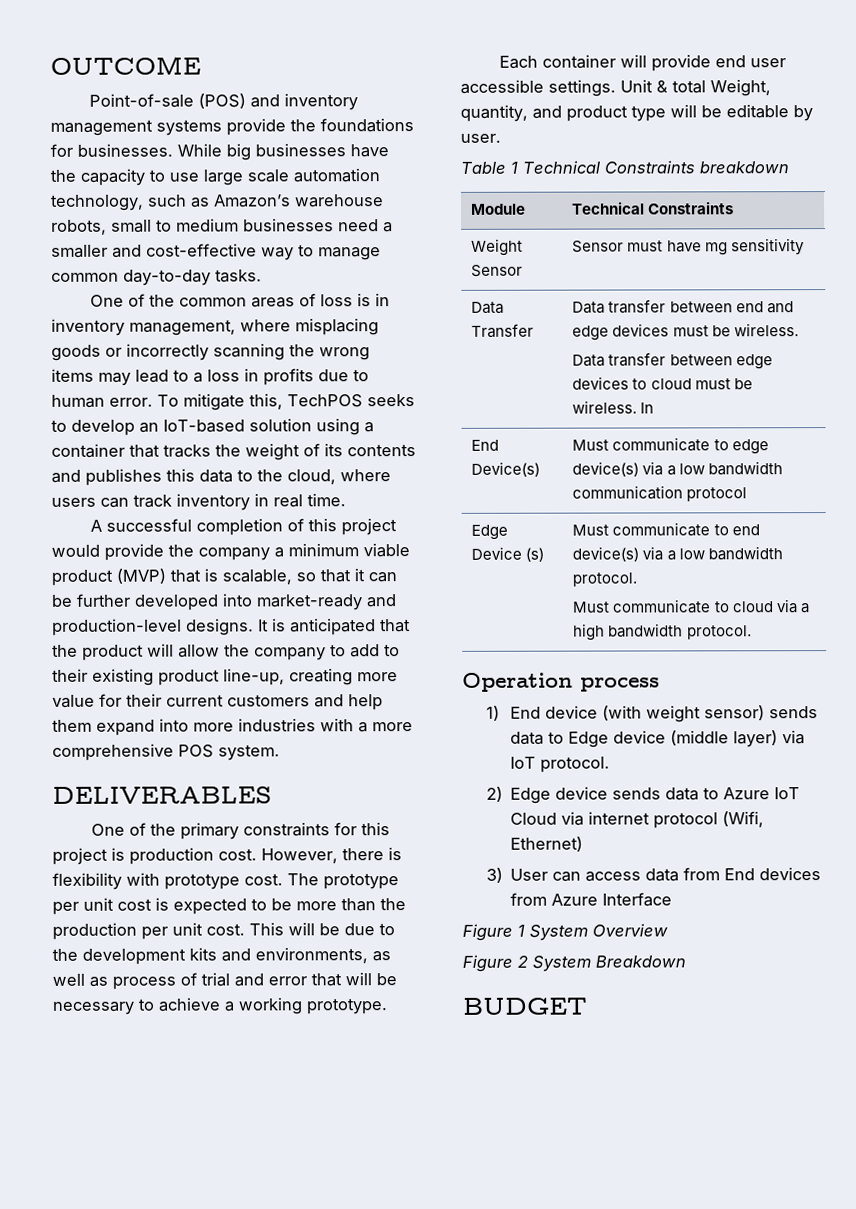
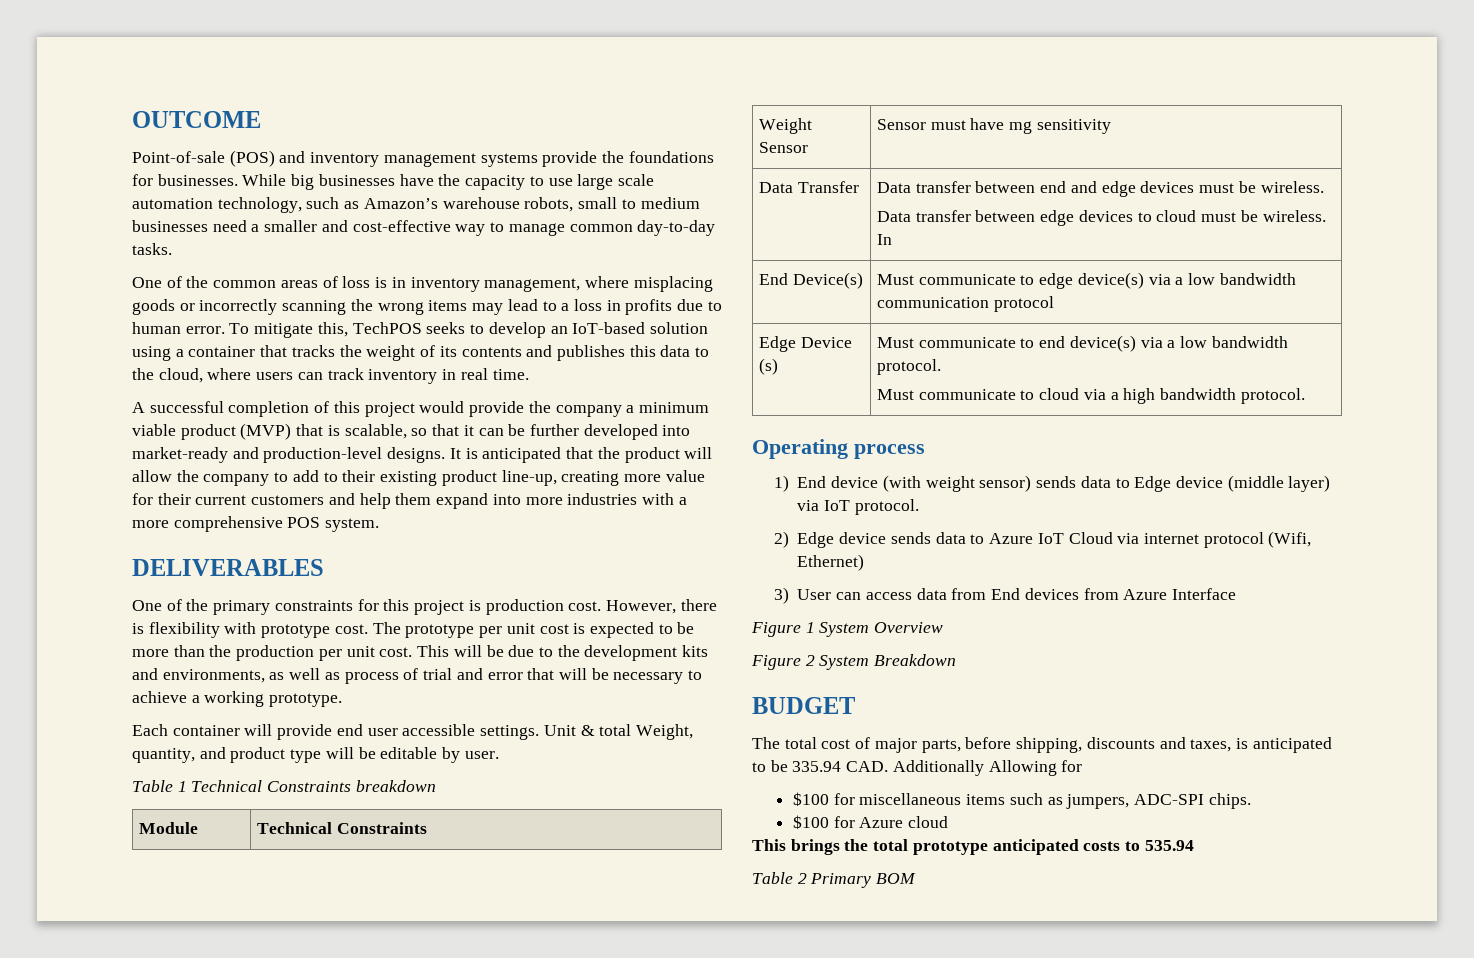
[462,672,573,692] Operation -> [752,439,848,459] Operating
(588, 1006) none -> [752,737,1332,753] [752,760,1083,776] [792,792,1251,809] [792,815,949,829] [752,839,1194,855] [752,872,917,888] // The total cost of major parts, before shipping, discounts and taxes, is anticipated to be 335.94 CAD. Additionally Allowing for // $100 for miscellaneous items such as jumpers, ADC-SPI chips. // $100 for Azure cloud // This brings the total prototype anticipated costs to 535.94 // Table 2 Primary BOM

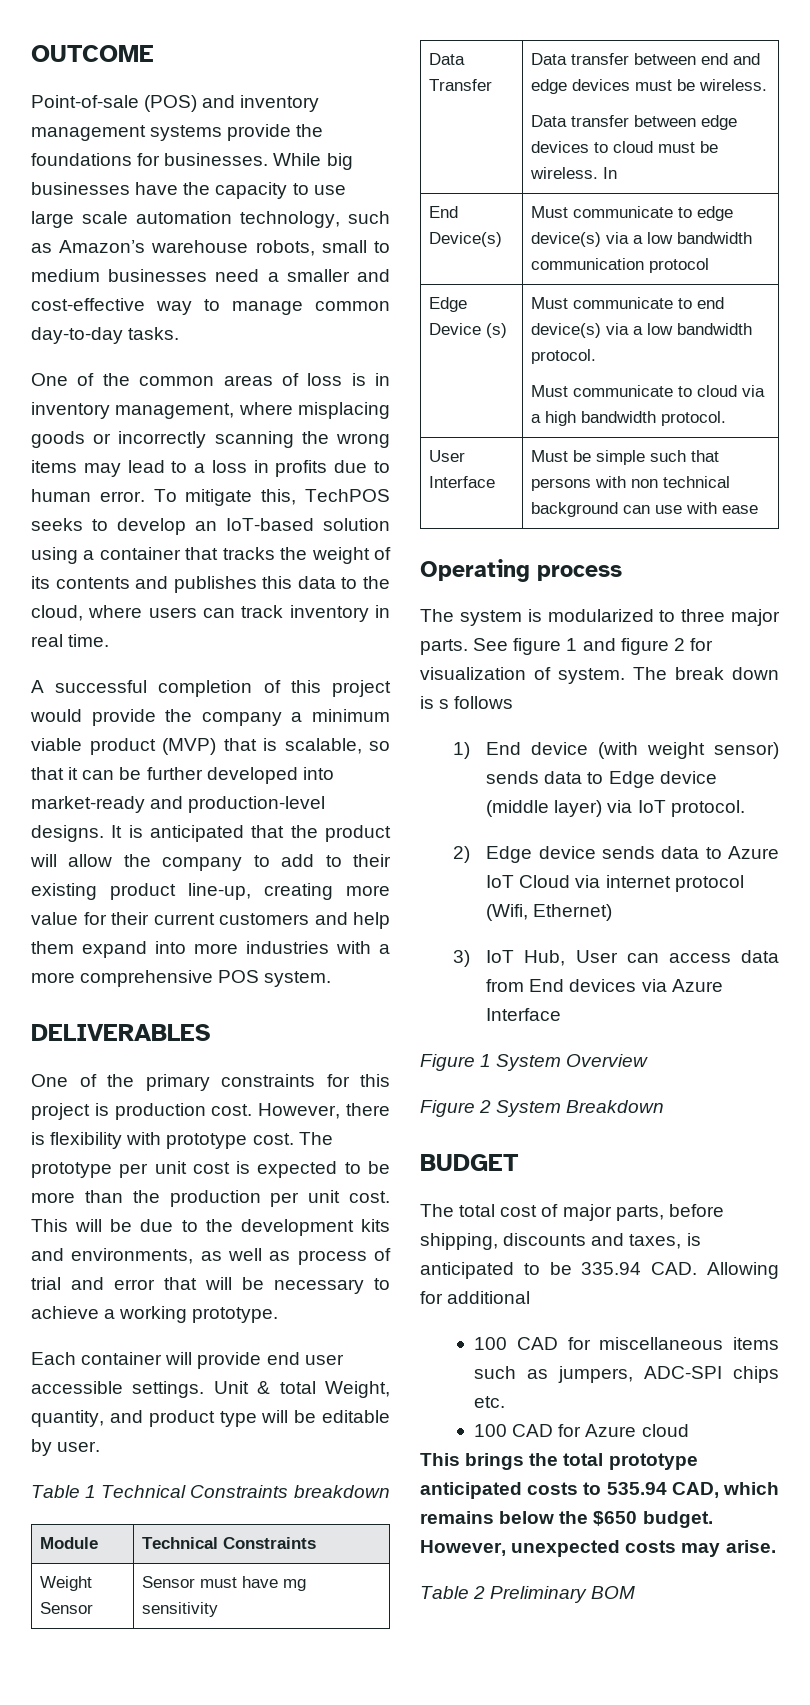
[752,439,925,459] // Operating process -> [428,450,465,462] [428,476,495,488] [530,450,719,465] [530,476,730,491] [530,502,758,517] [420,559,622,582] [420,609,780,626] [420,638,713,655] [420,667,779,684] [420,696,514,709] // User Interface | Must be simple such that persons with non technical background can use with ease // Operating process // The system is modularized to three major parts. See figure 1 and figure 2 for visualization of system. The break down is s follows
(789, 595) none -> [486,950,566,966] IoT Hub,
[1083,588,1119,600] from -> [641,979,667,992] via
[892,760,984,776] Additionally -> (698, 1268) none
[792,792,829,806] // $100 -> [447,1291,531,1304] [473,1337,558,1350] additional // 100 CAD
[1208,793,1251,809] [792,815,829,829] chips. // $100 -> [733,1366,779,1383] [473,1396,505,1408] [473,1424,554,1437] chips etc. // 100 CAD
(1194, 845) none -> [671,1482,779,1498] [420,1511,713,1528] [420,1540,776,1557] CAD, which remains below the $650 budget. However, unexpected costs may arise.
[810,873,872,888] Primary -> [490,1586,588,1603] Preliminary

